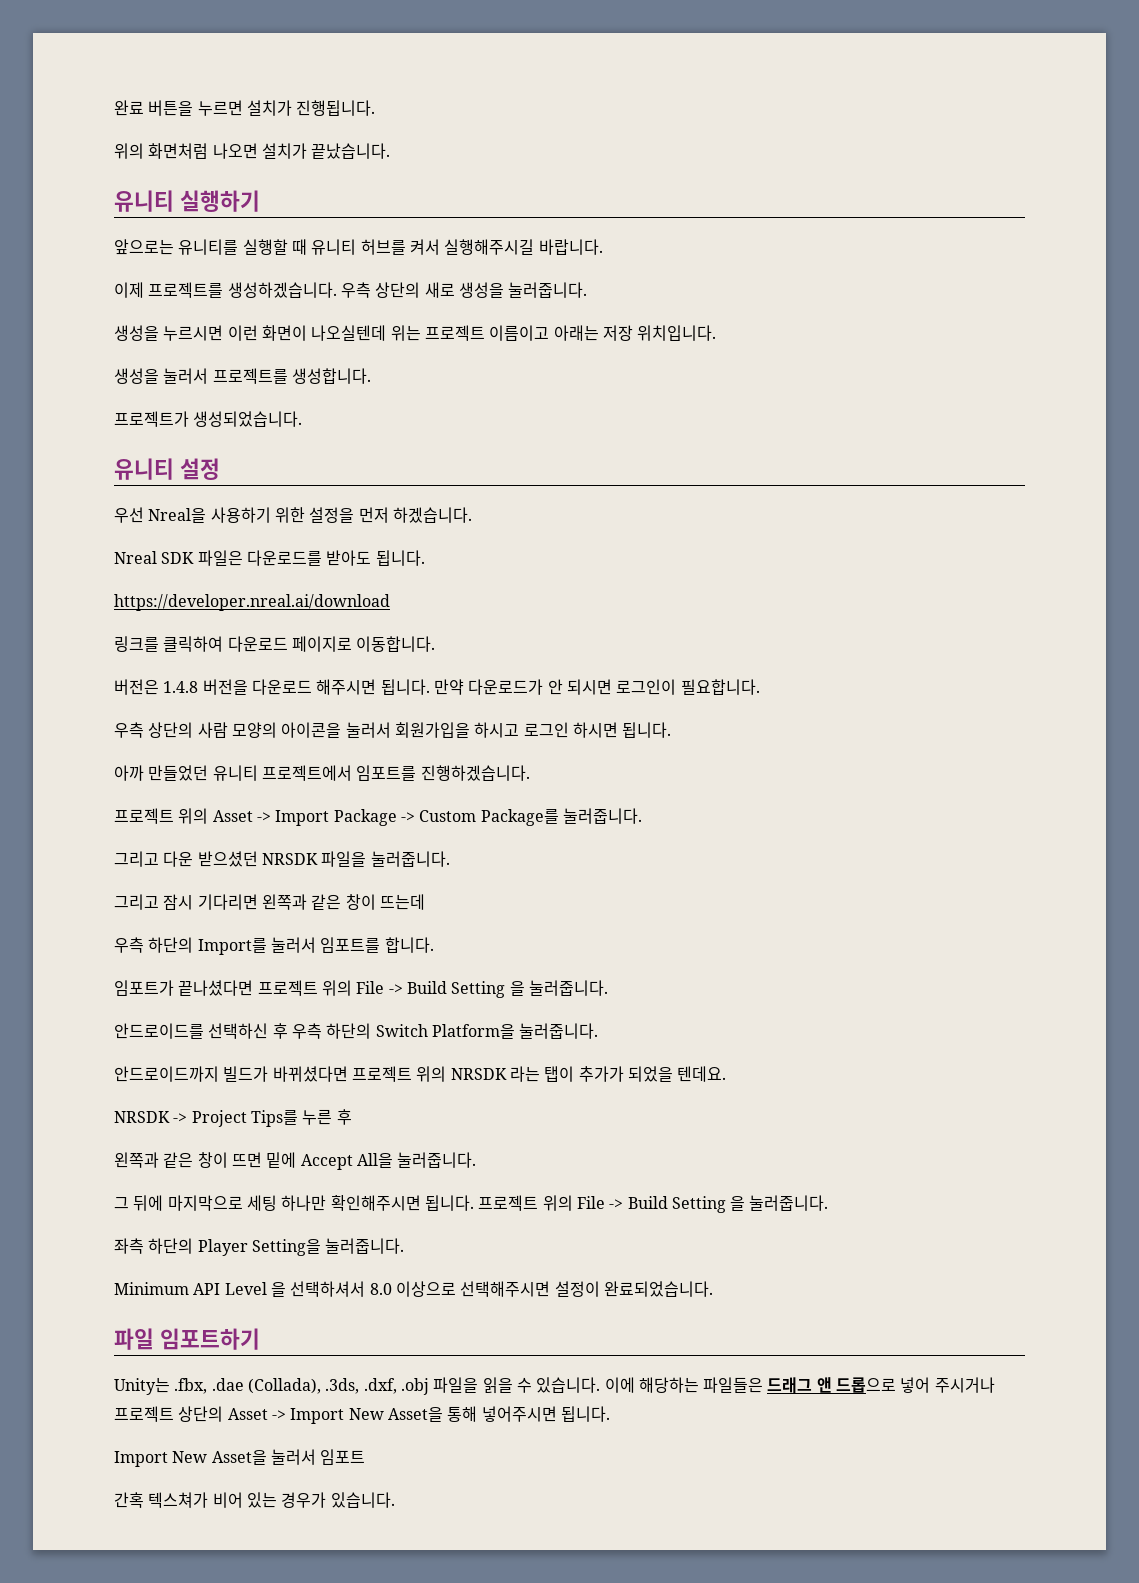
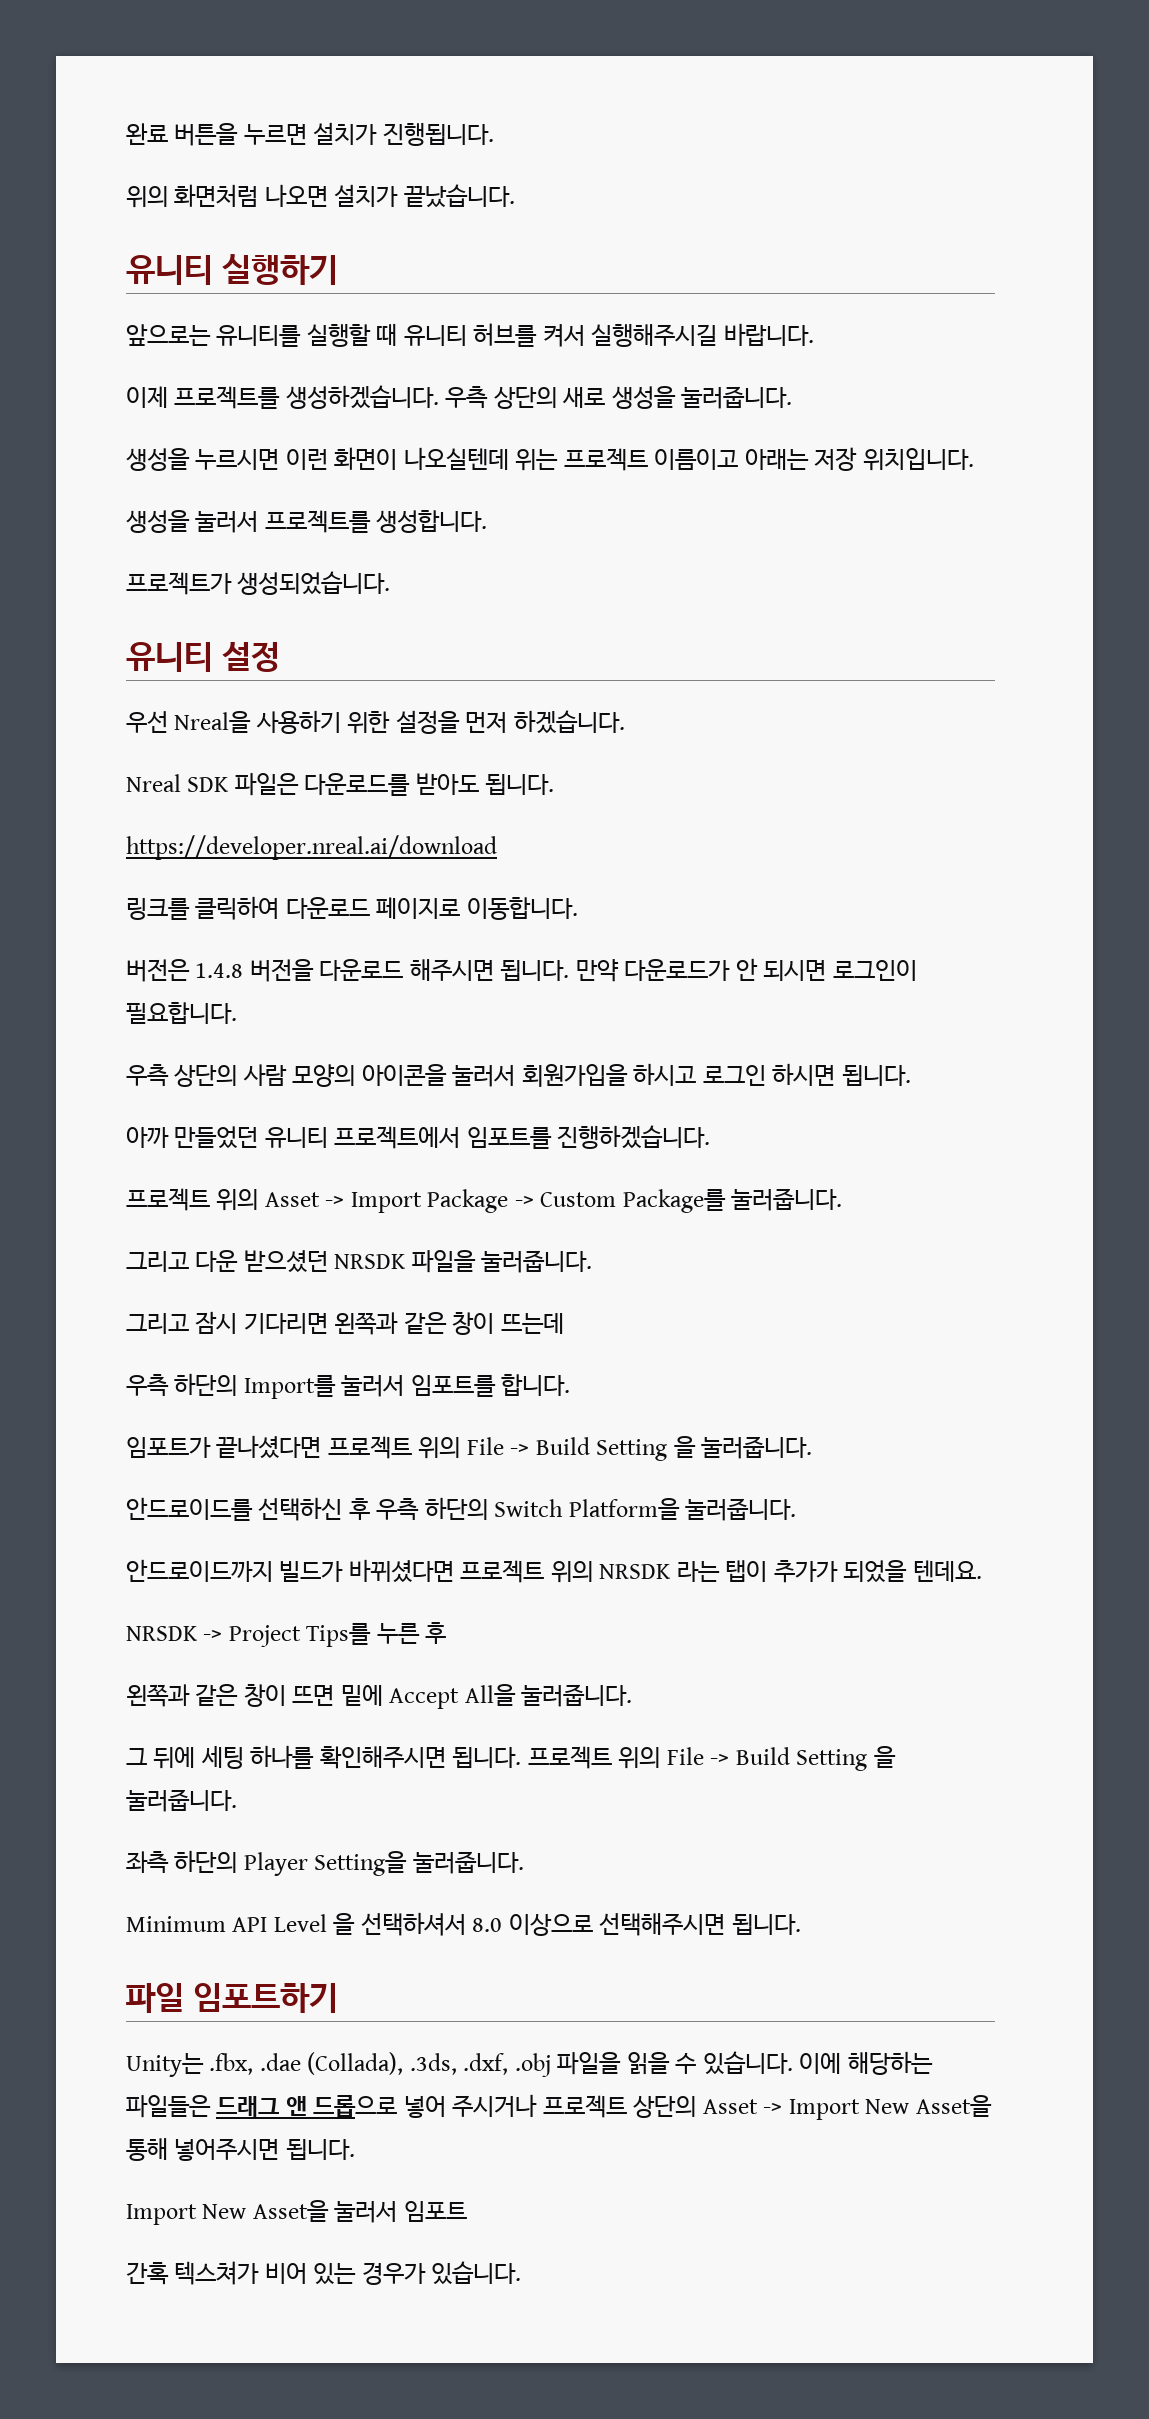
[167,1195,327,1211] 마지막으로 세팅 하나만 -> [200,1745,315,1769] 세팅 하나를
[554,1281,713,1297] 설정이 완료되었습니다. -> [731,1914,801,1935] 됩니다.

